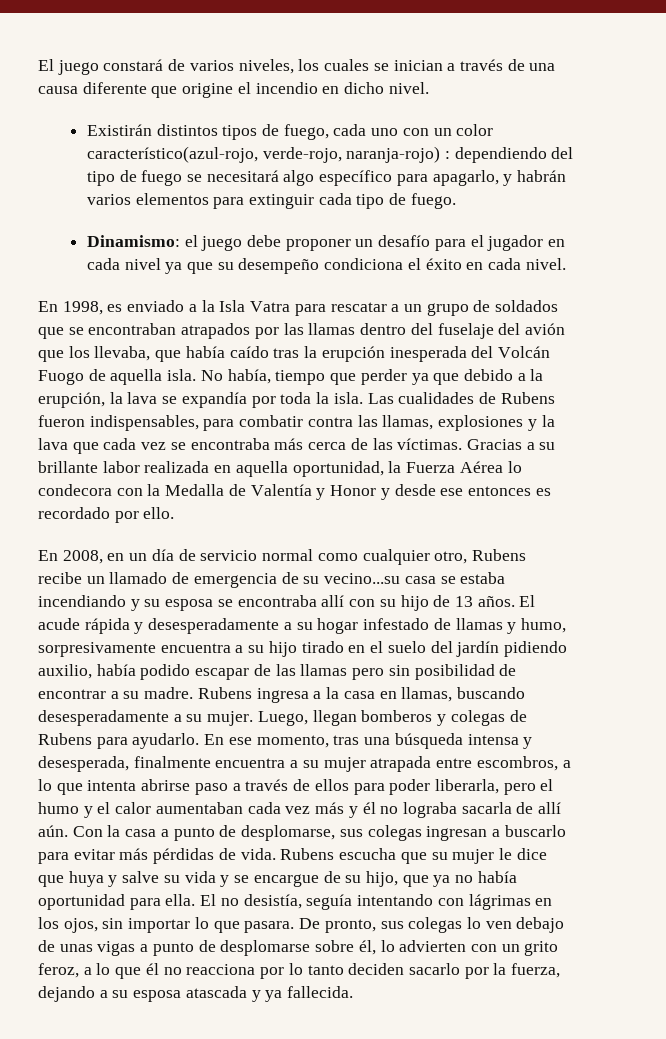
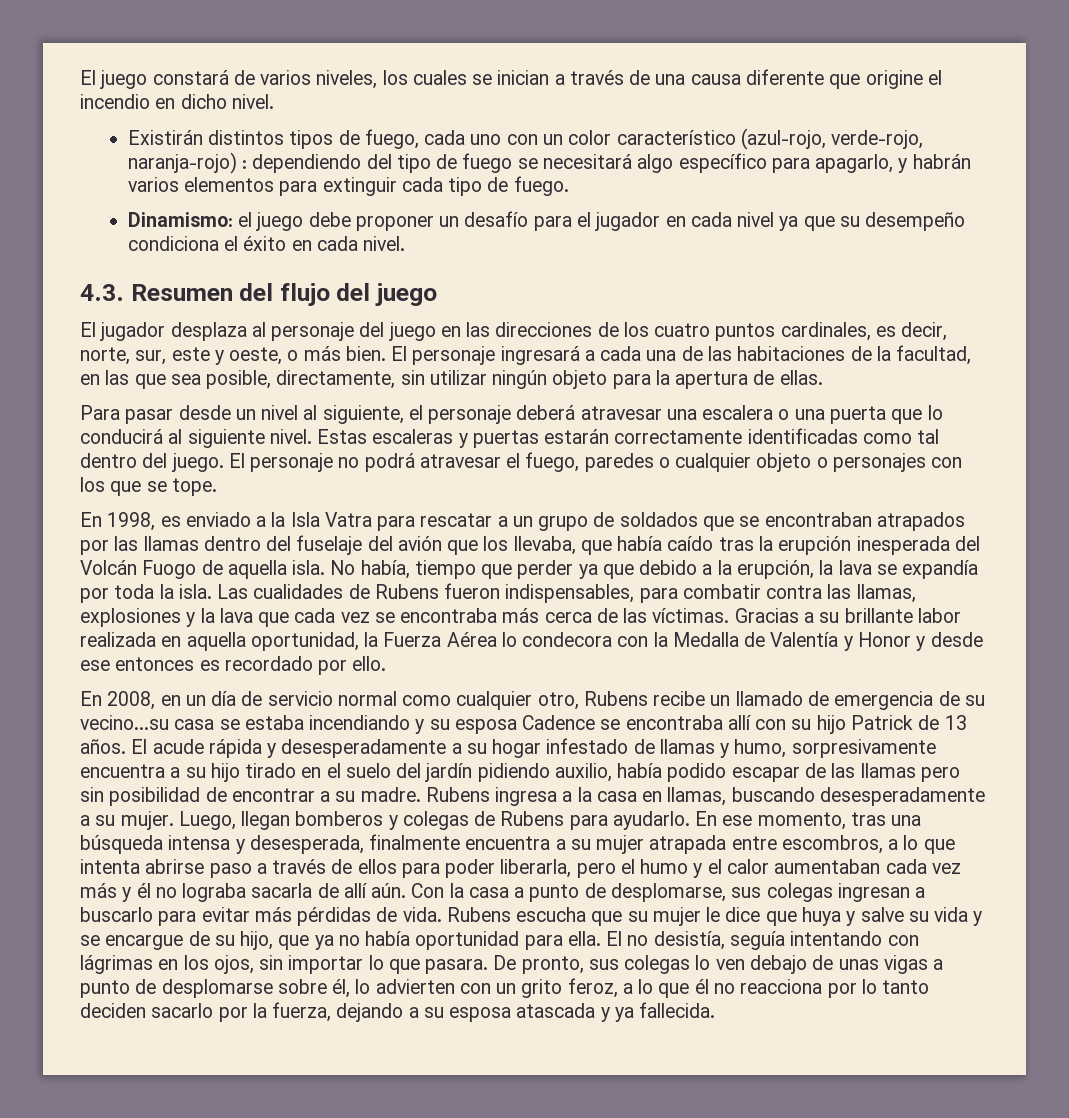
[86,146,258,163] característico(azul-rojo, -> [616,128,826,150] característico (azul-rojo,
(566, 264) none -> [80,283,438,306] [80,322,948,341] [80,345,972,365] [80,370,823,389] [80,405,943,424] [80,428,940,448] [80,452,963,472] [80,477,217,496] // 4.3. Resumen del flujo del juego // El jugador desplaza al personaje del juego en las direcciones de los cuatro puntos cardinales, es decir, norte, sur, este y oeste, o más bien. El personaje ingresará a cada una de las habitaciones de la facultad, en las que sea posible, directamente, sin utilizar ningún objeto para la apertura de ellas. // Para pasar desde un nivel al siguiente, el personaje deberá atravesar una escalera o una puerta que lo conducirá al siguiente nivel. Estas escaleras y puertas estarán correctamente identificadas como tal dentro del juego. El personaje no podrá atravesar el fuego, paredes o cualquier objeto o personajes con los que se tope.
(214, 605) none -> [522,715,596,730] Cadence
(429, 603) none -> [850,715,913,730] Patrick

